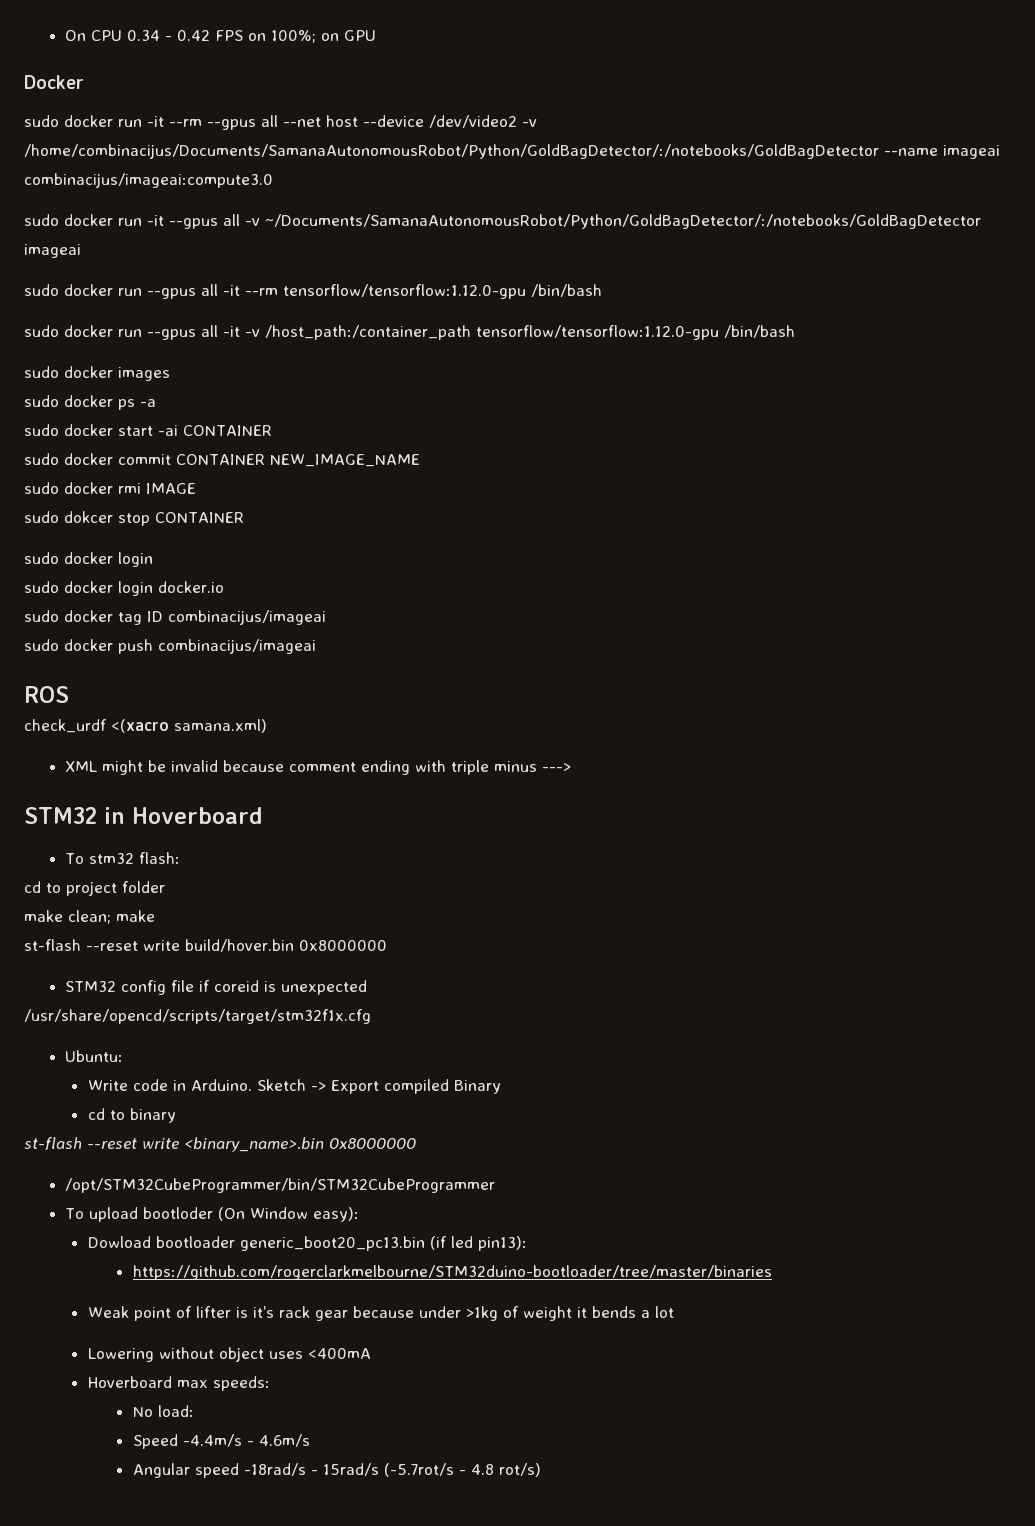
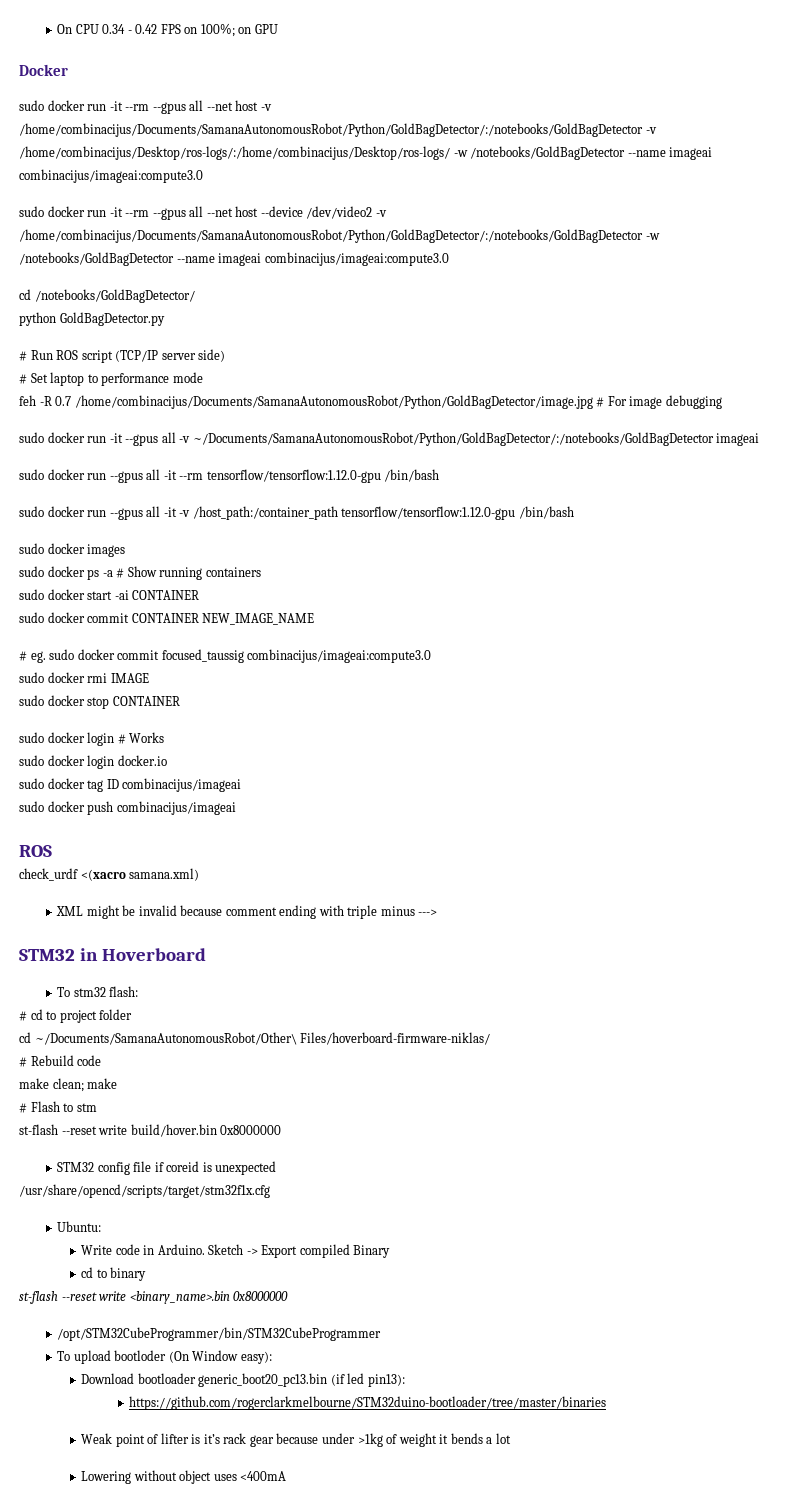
(84, 82) none -> [19,100,272,114] [19,123,657,137] [19,146,713,160] [19,169,203,183] // sudo docker run -it --rm --gpus all --net host -v /home/combinacijus/Documents/SamanaAutonomousRobot/Python/GoldBagDetector/:/notebooks/GoldBagDetector -v /home/combinacijus/Desktop/ros-logs/:/home/combinacijus/Desktop/ros-logs/ -w /notebooks/GoldBagDetector --name imageai combinacijus/imageai:compute3.0
[884,145,1000,159] [24,173,273,188] --name imageai combinacijus/imageai:compute3.0 -> [645,233,660,240] [19,252,449,266] [19,289,195,303] [19,312,165,326] [19,349,226,363] [19,372,203,386] [19,395,722,409] -w /notebooks/GoldBagDetector --name imageai combinacijus/imageai:compute3.0 // cd /notebooks/GoldBagDetector/ // python GoldBagDetector.py // # Run ROS script (TCP/IP server side) // # Set laptop to performance mode // feh -R 0.7 /home/combinacijus/Documents/SamanaAutonomousRobot/Python/GoldBagDetector/image.jpg # For image debugging
(156, 403) none -> [116,566,261,580] # Show running containers
(420, 460) none -> [19,649,432,663] // # eg. sudo docker commit focused_taussig combinacijus/imageai:compute3.0
[64,511,113,523] dokcer -> [47,695,85,706] docker
(153, 559) none -> [117,732,165,744] # Works
(181, 858) none -> [19,1011,27,1021] #
(165, 887) none -> [19,1032,491,1045] [19,1055,102,1067] // cd ~/Documents/SamanaAutonomousRobot/Other\ Files/hoverboard-firmware-niklas/ // # Rebuild code
(155, 916) none -> [19,1101,97,1113] // # Flash to stm
[87,1236,151,1248] Dowload -> [81,1373,135,1384] Download
[87,1376,270,1391] [132,1405,194,1417] [132,1434,310,1449] [132,1463,541,1478] // Hoverboard max speeds: // No load: // Speed -4.4m/s - 4.6m/s // Angular speed -18rad/s - 15rad/s (-5.7rot/s - 4.8 rot/s) -> (287, 1476) none

